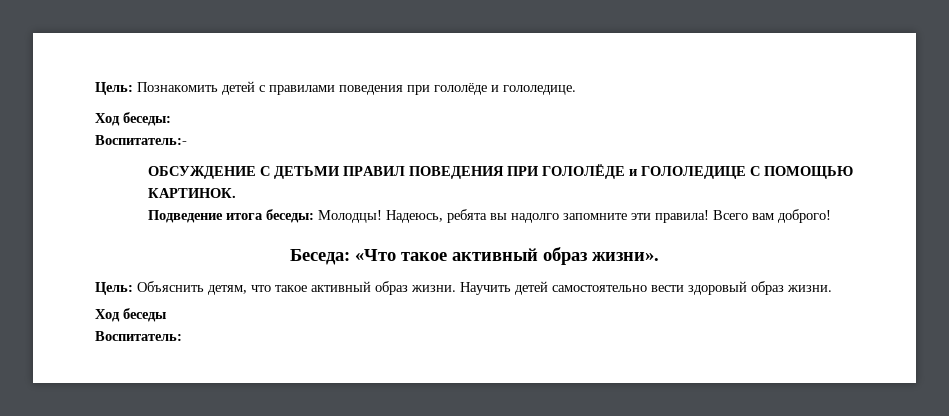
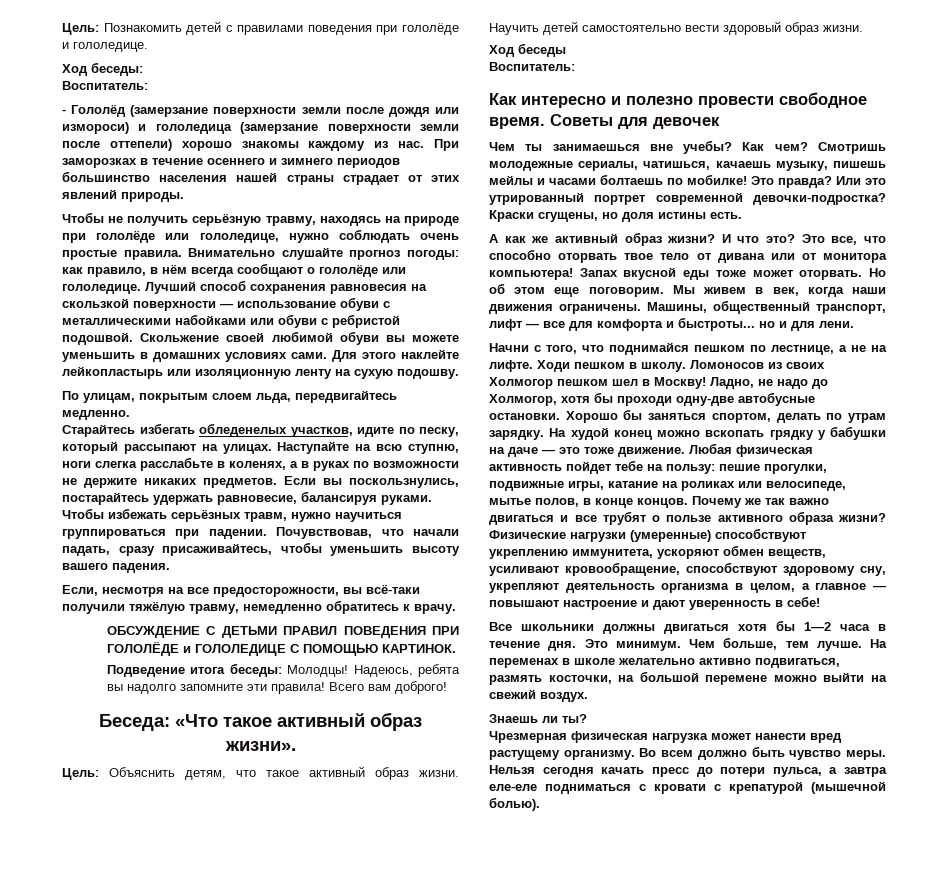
[95,135,187,145] Воспитатель:- -> [62,81,148,90] [62,104,460,117] [62,122,459,134] [62,139,459,151] [62,158,400,168] [62,171,461,185] [62,189,184,202] [62,212,460,226] [62,229,459,243] [62,247,459,260] [62,263,406,277] [62,280,427,294] [62,297,390,311] [62,314,400,328] [62,331,460,345] [62,349,459,362] [62,366,459,379] [62,390,397,403] [62,410,130,420] [62,423,459,437] [62,441,459,454] [62,457,459,471] [62,476,459,488] [62,491,432,505] [62,508,402,522] [62,527,459,539] [62,542,460,556] [62,563,170,573] [62,584,420,597] [62,600,456,614] Воспитатель: // - Гололёд (замерзание поверхности земли после дождя или измороси) и гололедица (замерзание поверхности земли после оттепели) хорошо знакомы каждому из нас. При заморозках в течение осеннего и зимнего периодов большинство населения нашей страны страдает от этих явлений природы. // Чтобы не получить серьёзную травму, находясь на природе при гололёде или гололедице, нужно соблюдать очень простые правила. Внимательно слушайте прогноз погоды: как правило, в нём всегда сообщают о гололёде или гололедице. Лучший способ сохранения равновесия на скользкой поверхности — использование обуви с металлическими набойками или обуви с ребристой подошвой. Скольжение своей любимой обуви вы можете уменьшить в домашних условиях сами. Для этого наклейте лейкопластырь или изоляционную ленту на сухую подошву. // По улицам, покрытым слоем льда, передвигайтесь медленно. // Старайтесь избегать обледенелых участков, идите по песку, который рассыпают на улицах. Наступайте на всю ступню, ноги слегка расслабьте в коленях, а в руках по возможности не держите никаких предметов. Если вы поскользнулись, постарайтесь удержать равновесие, балансируя руками. Чтобы избежать серьёзных травм, нужно научиться группироваться при падении. Почувствовав, что начали падать, сразу присаживайтесь, чтобы уменьшить высоту вашего падения. // Если, несмотря на все предосторожности, вы всё-таки получили тяжёлую травму, немедленно обратитесь к врачу.
(182, 336) none -> [489,92,867,108] [489,114,720,129] [489,140,886,154] [489,161,886,171] [489,174,886,188] [489,192,886,205] [489,210,742,222] [489,232,886,246] [489,249,887,263] [489,267,886,280] [489,283,886,297] [489,300,886,314] [489,317,854,331] [489,342,887,355] [489,360,825,372] [489,377,828,389] [489,392,815,406] [489,409,886,423] [489,426,886,440] [489,443,813,457] [489,460,827,474] [489,481,846,491] [489,496,829,508] [489,511,886,525] [489,528,806,542] [489,545,826,559] [489,562,886,576] [489,583,886,593] [489,596,820,610] [489,620,886,634] [489,637,887,651] [489,658,840,668] [489,671,887,685] [489,689,588,702] [489,714,587,723] [489,731,842,743] [489,746,886,760] [489,765,887,777] [489,781,886,794] [489,797,540,811] // Как интересно и полезно провести свободное время. Советы для девочек // Чем ты занимаешься вне учебы? Как чем? Смотришь молодежные сериалы, чатишься, качаешь музыку, пишешь мейлы и часами болтаешь по мобилке! Это правда? Или это утрированный портрет современной девочки-подростка? Краски сгущены, но доля истины есть. // А как же активный образ жизни? И что это? Это все, что способно оторвать твое тело от дивана или от монитора компьютера! Запах вкусной еды тоже может оторвать. Но об этом еще поговорим. Мы живем в век, когда наши движения ограничены. Машины, общественный транспорт, лифт — все для комфорта и быстроты... но и для лени. // Начни с того, что поднимайся пешком по лестнице, а не на лифте. Ходи пешком в школу. Ломоносов из своих Холмогор пешком шел в Москву! Ладно, не надо до Холмогор, хотя бы проходи одну-две автобусные остановки. Хорошо бы заняться спортом, делать по утрам зарядку. На худой конец можно вскопать грядку у бабушки на даче — это тоже движение. Любая физическая активность пойдет тебе на пользу: пешие прогулки, подвижные игры, катание на роликах или велосипеде, мытье полов, в конце концов. Почему же так важно двигаться и все трубят о пользе активного образа жизни? Физические нагрузки (умеренные) способствуют укреплению иммунитета, ускоряют обмен веществ, усиливают кровообращение, способствуют здоровому сну, укрепляют деятельность организма в целом, а главное — повышают настроение и дают уверенность в себе! // Все школьники должны двигаться хотя бы 1—2 часа в течение дня. Это минимум. Чем больше, тем лучше. На переменах в школе желательно активно подвигаться, размять косточки, на большой перемене можно выйти на свежий воздух. // Знаешь ли ты? // Чрезмерная физическая нагрузка может нанести вред растущему организму. Во всем должно быть чувство меры. Нельзя сегодня качать пресс до потери пульса, а завтра еле-еле подниматься с кровати с крепатурой (мышечной болью).

